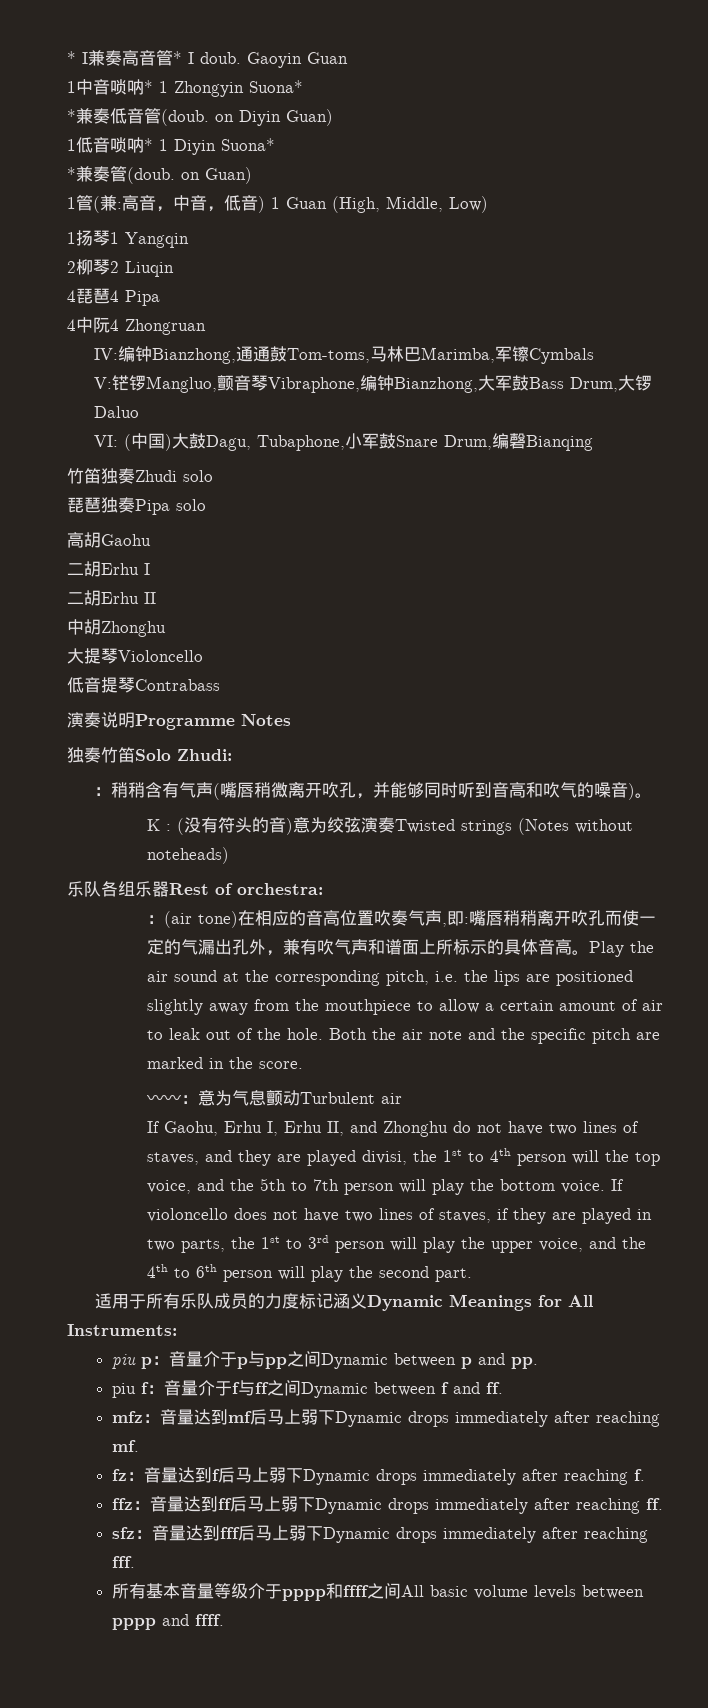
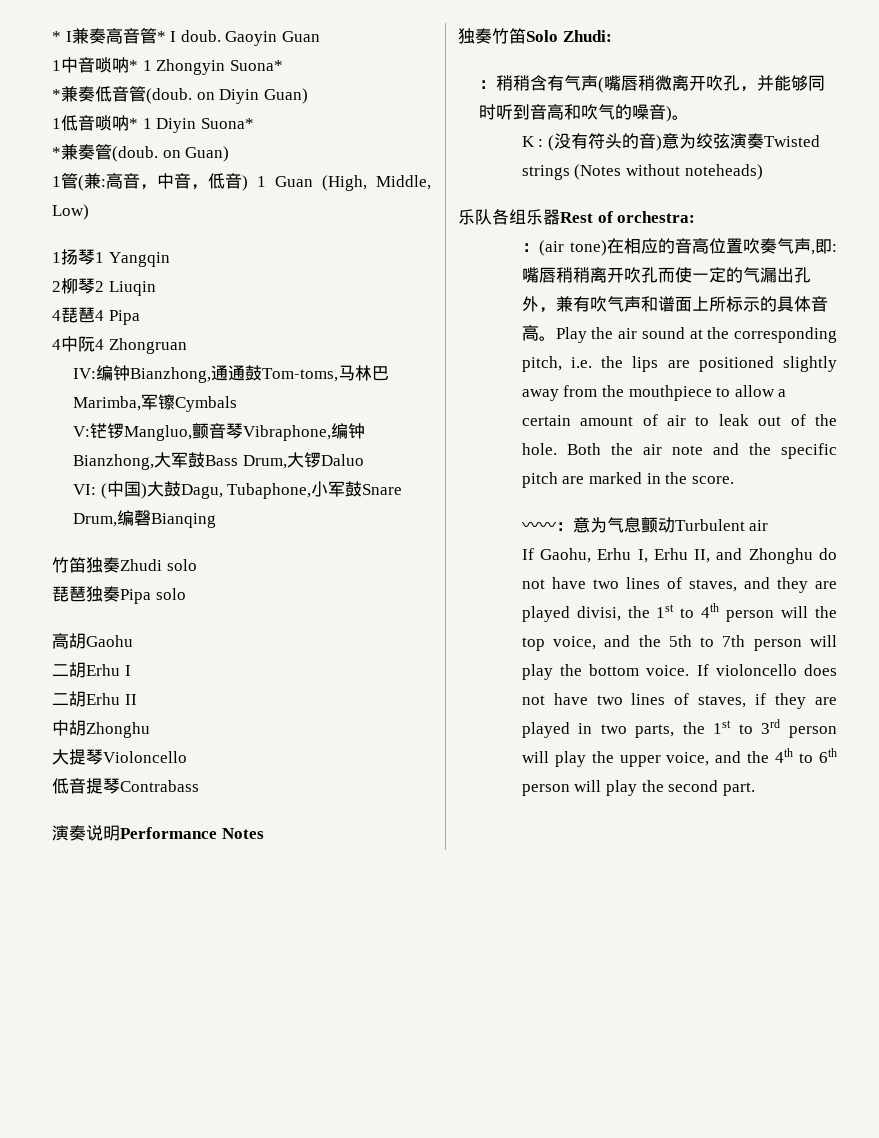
[135,714,235,730] Programme -> [120,827,217,839] Performance
[95,1293,594,1311] [67,1324,177,1336] [112,1351,539,1369] [112,1380,504,1398] [112,1409,661,1427] [112,1440,140,1452] [112,1467,646,1485] [112,1496,664,1514] [112,1525,649,1543] [112,1556,136,1568] [112,1583,645,1601] [112,1614,225,1630] // 适用于所有乐队成员的力度标记涵义Dynamic Meanings for All Instruments: // piu p：音量介于p与pp之间Dynamic between p and pp. // piu f：音量介于f与ff之间Dynamic between f and ff. // mfz：音量达到mf后马上弱下Dynamic drops immediately after reaching mf. // fz：音量达到f后马上弱下Dynamic drops immediately after reaching f. // ffz：音量达到ff后马上弱下Dynamic drops immediately after reaching ff. // sfz：音量达到fff后马上弱下Dynamic drops immediately after reaching fff. // 所有基本音量等级介于pppp和ffff之间All basic volume levels between pppp and ffff. -> (755, 789) none

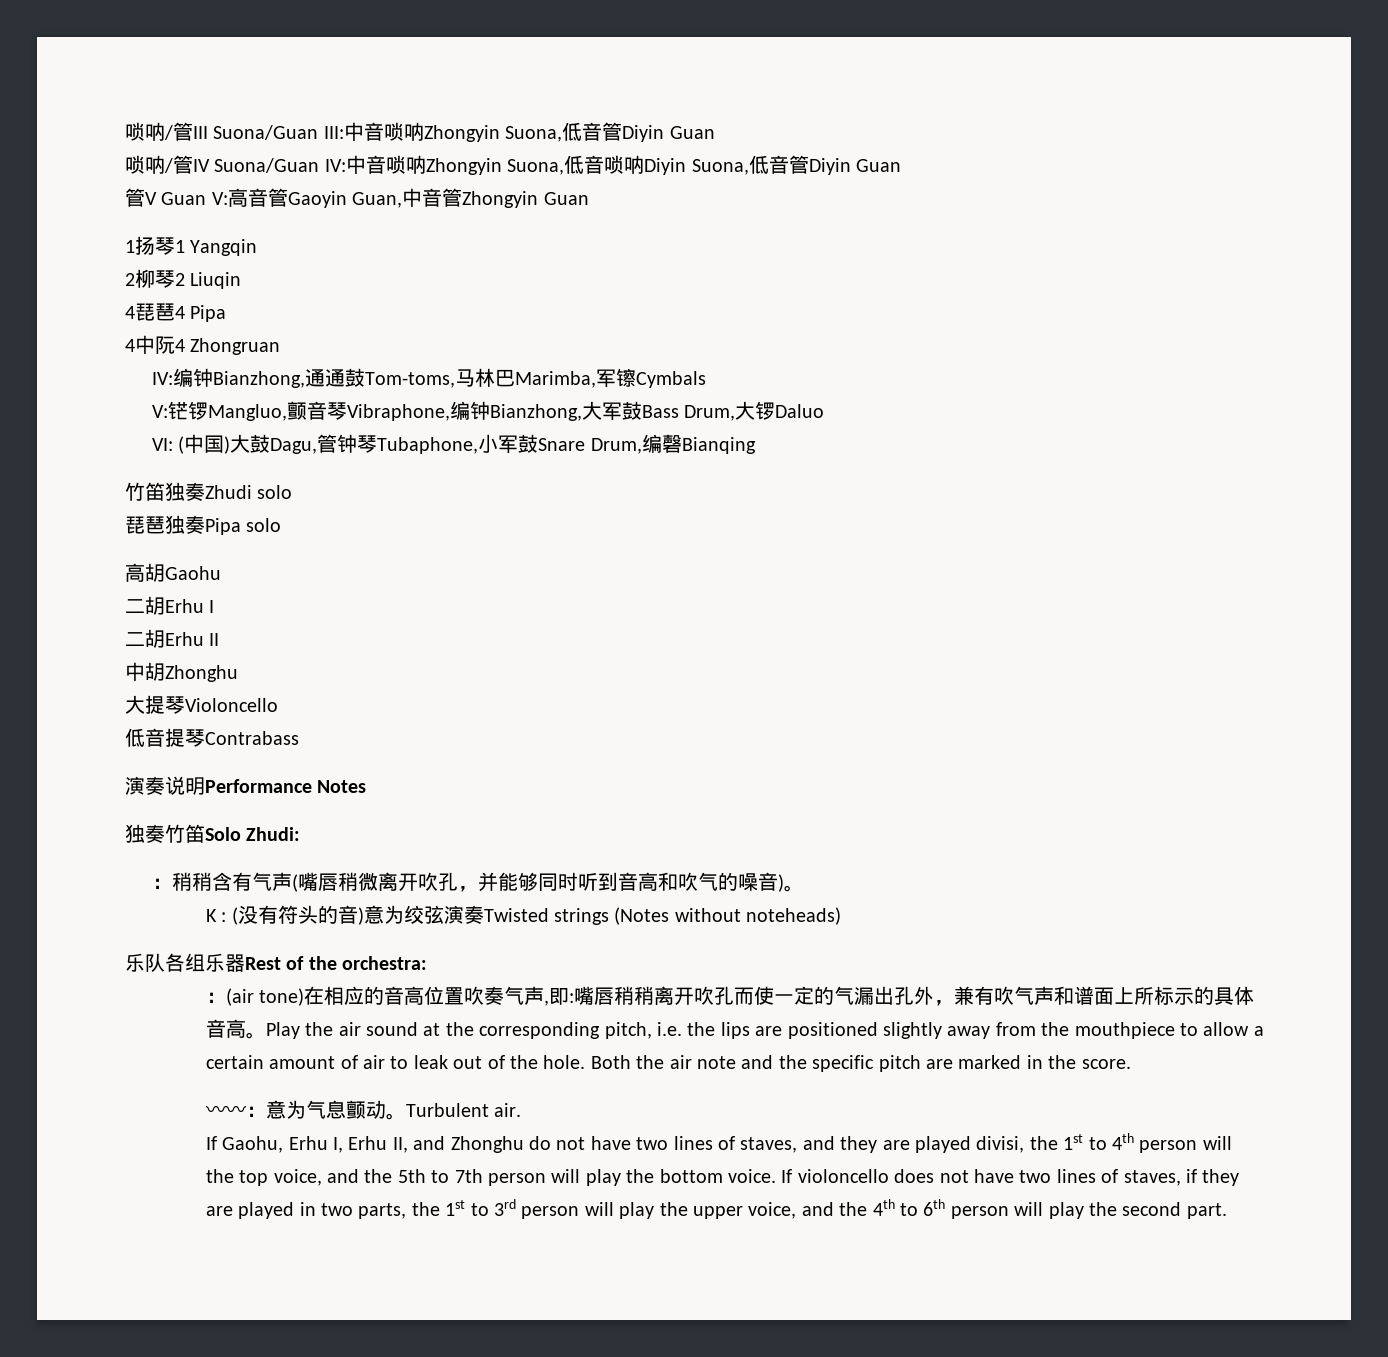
[52,28,320,46] [52,57,283,75] [52,86,308,104] [52,115,254,133] [52,144,230,162] [52,173,431,191] [52,204,89,220] * I兼奏高音管* I doub. Gaoyin Guan // 1中音唢呐* 1 Zhongyin Suona* // *兼奏低音管(doub. on Diyin Guan) // 1低音唢呐* 1 Diyin Suona* // *兼奏管(doub. on Guan) // 1管(兼:高音，中音，低音) 1 Guan (High, Middle, Low) -> [125,122,715,142] [125,155,901,175] [125,188,589,208] 唢呐/管III Suona/Guan III:中音唢呐Zhongyin Suona,低音管Diyin Guan // 唢呐/管IV Suona/Guan IV:中音唢呐Zhongyin Suona,低音唢呐Diyin Suona,低音管Diyin Guan // 管V Guan V:高音管Gaoyin Guan,中音管Zhongyin Guan
(223, 491) none -> [317,434,378,453] 管钟琴
(613, 217) none -> [308,956,337,970] the
[674,519,769,531] Turbulent air -> [385,1103,522,1120] 。Turbulent air.

